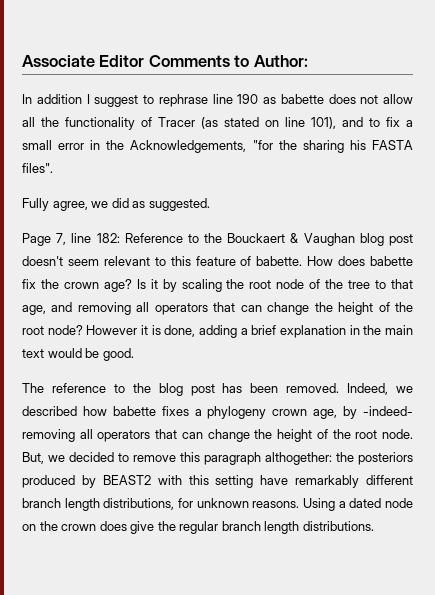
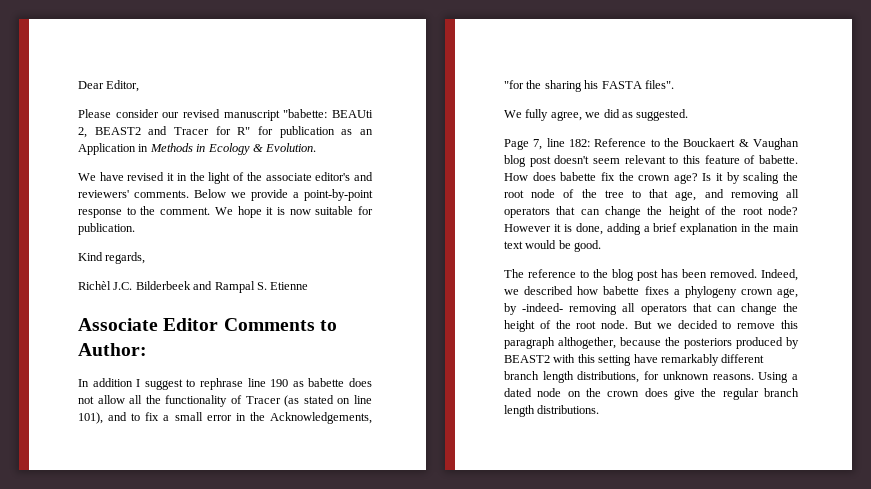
(22, 61) none -> [78,80,140,92] [78,109,373,121] [78,126,373,138] [78,143,317,155] [78,172,373,184] [78,189,373,201] [78,206,373,218] [78,223,135,235] [78,252,146,264] [78,281,309,293] Dear Editor, // Please consider our revised manuscript "babette: BEAUti 2, BEAST2 and Tracer for R" for publication as an Application in Methods in Ecology & Evolution. // We have revised it in the light of the associate editor's and reviewers' comments. Below we provide a point-by-point response to the comment. We hope it is now suitable for publication. // Kind regards, // Richèl J.C. Bilderbeek and Rampal S. Etienne //
[22,198,49,211] Fully -> [504,109,549,121] We fully
[22,452,44,464] But, -> [634,321,652,329] But
[265,452,332,465] althogether: -> [558,337,661,349] althogether, because

